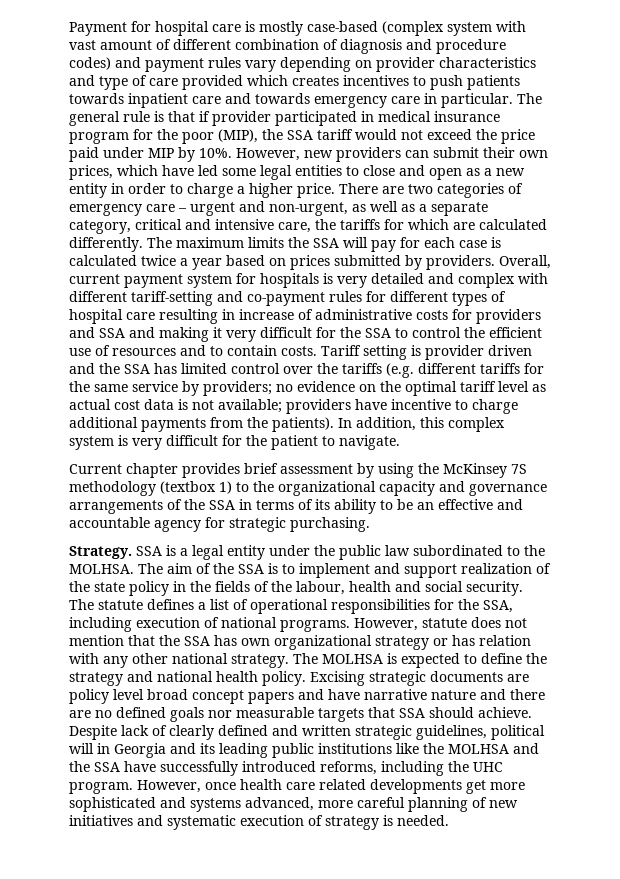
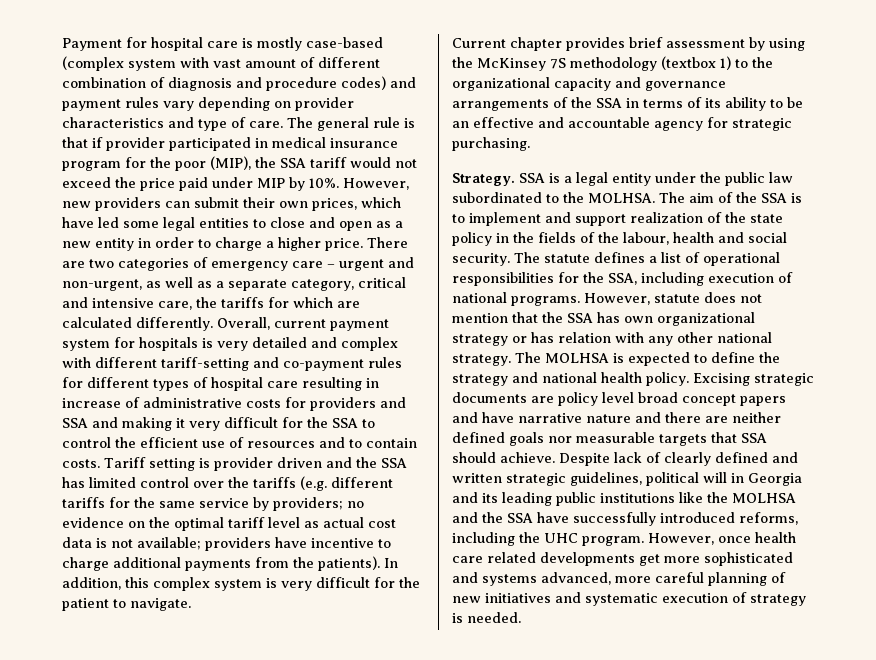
[149,75,520,90] [69,93,513,108] care provided which creates incentives to push patients towards inpatient care and towards emergency care in particular. -> [249,121,283,128] care.
[147,237,501,252] [69,255,495,270] The maximum limits the SSA will pay for each case is calculated twice a year based on prices submitted by providers. -> (213, 324) none
[95,710,112,718] no -> [732,412,781,423] neither

